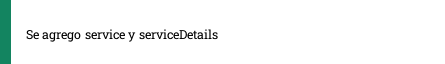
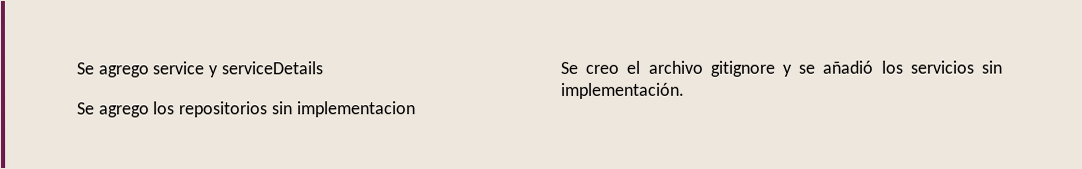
(218, 34) none -> [77,101,416,118] [560,60,1002,77] [560,82,685,99] // Se agrego los repositorios sin implementacion // Se creo el archivo gitignore y se añadió los servicios sin implementación.

